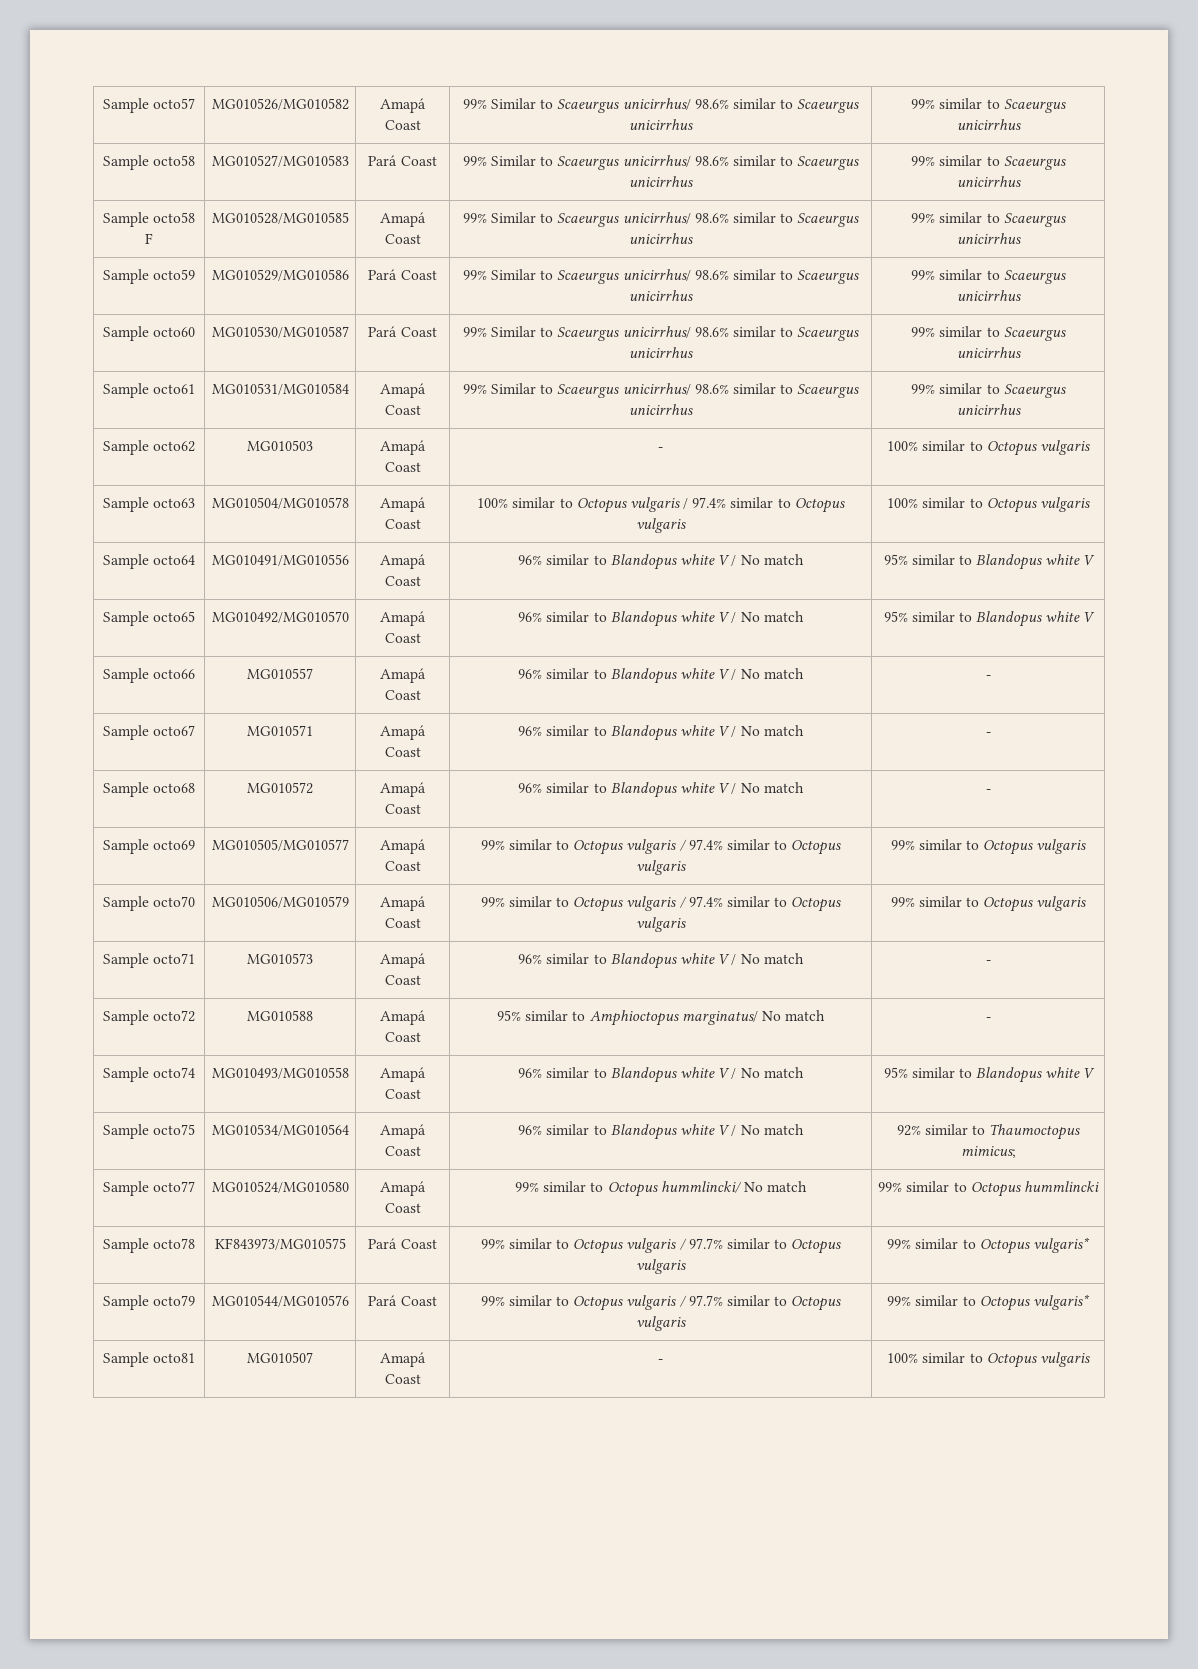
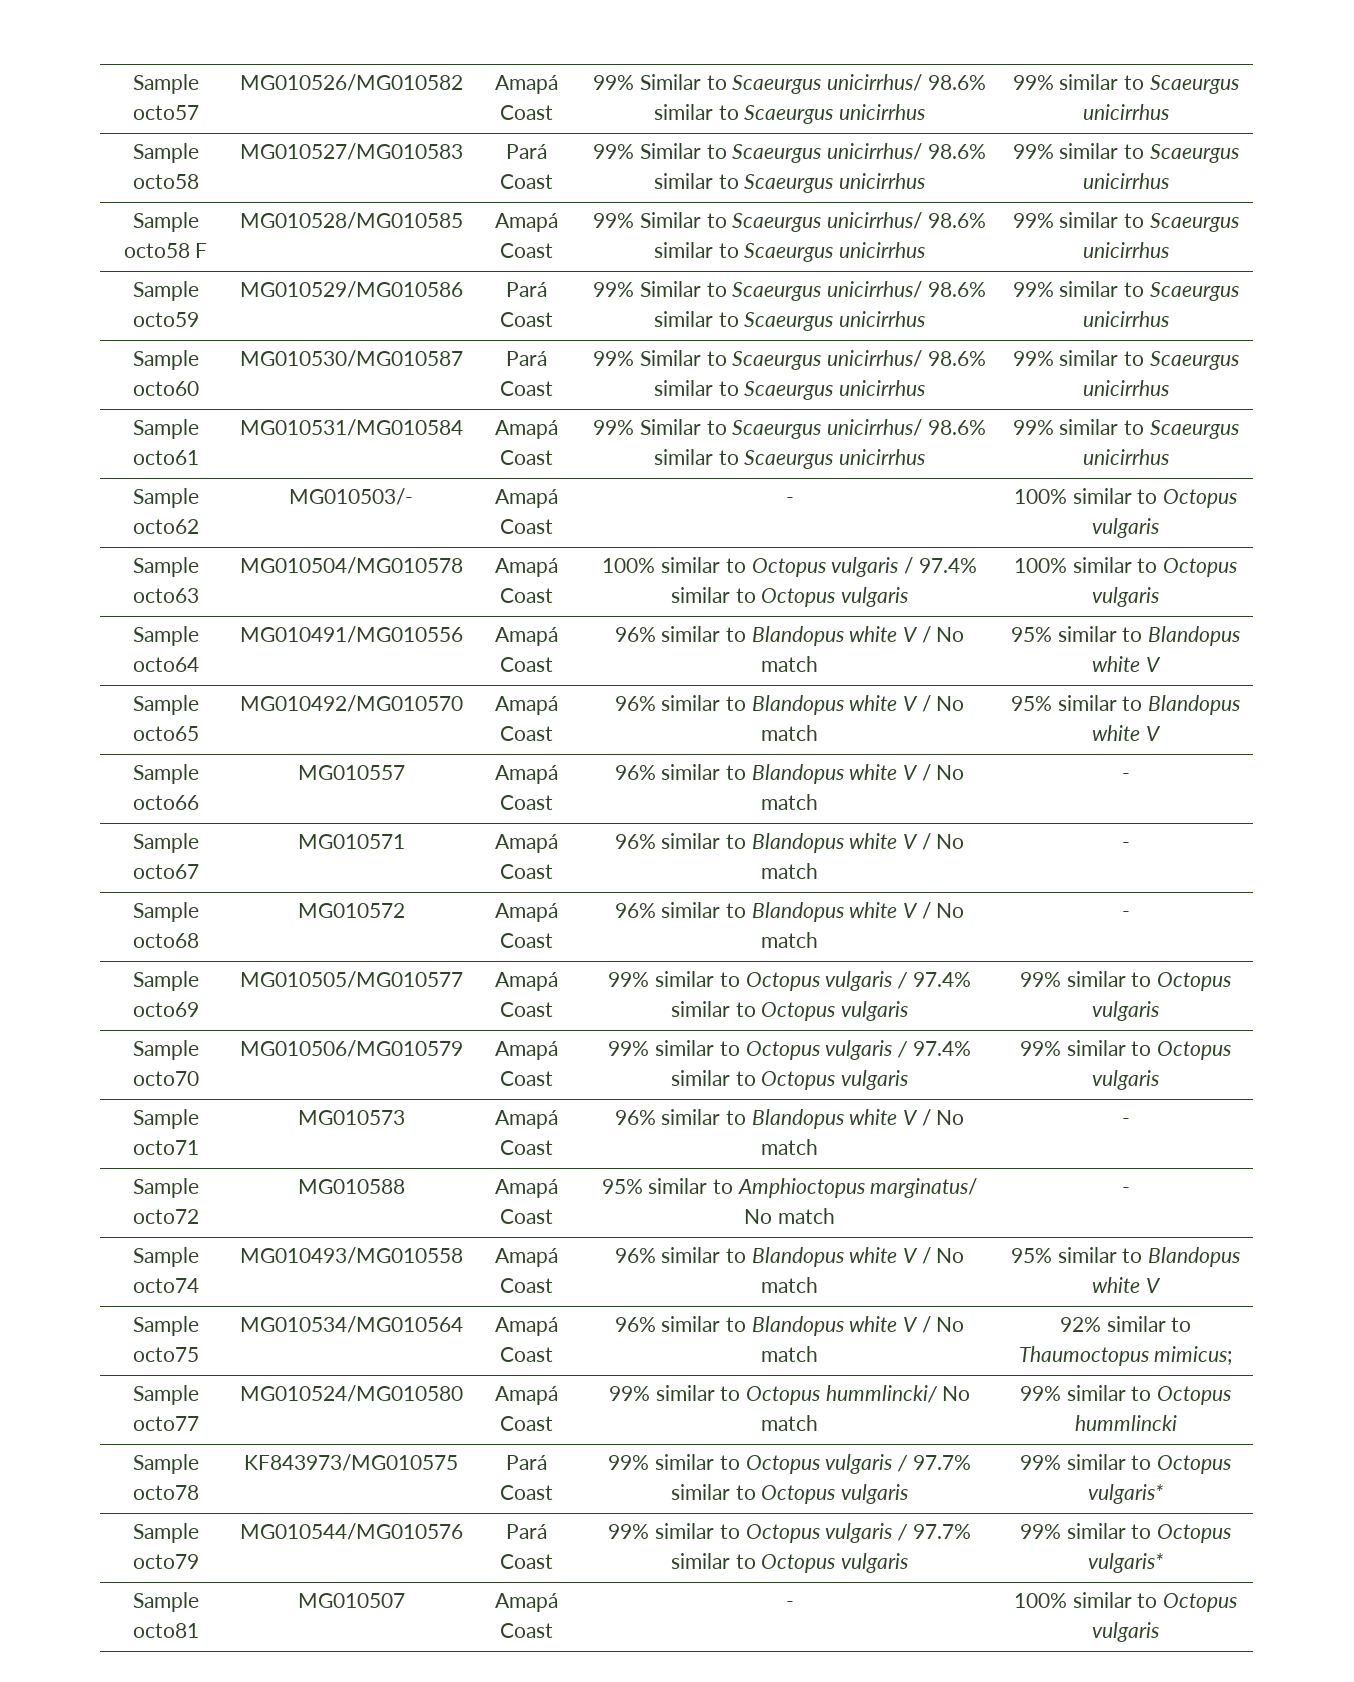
[246,440,313,451] MG010503 -> [289,488,413,505] MG010503/-

